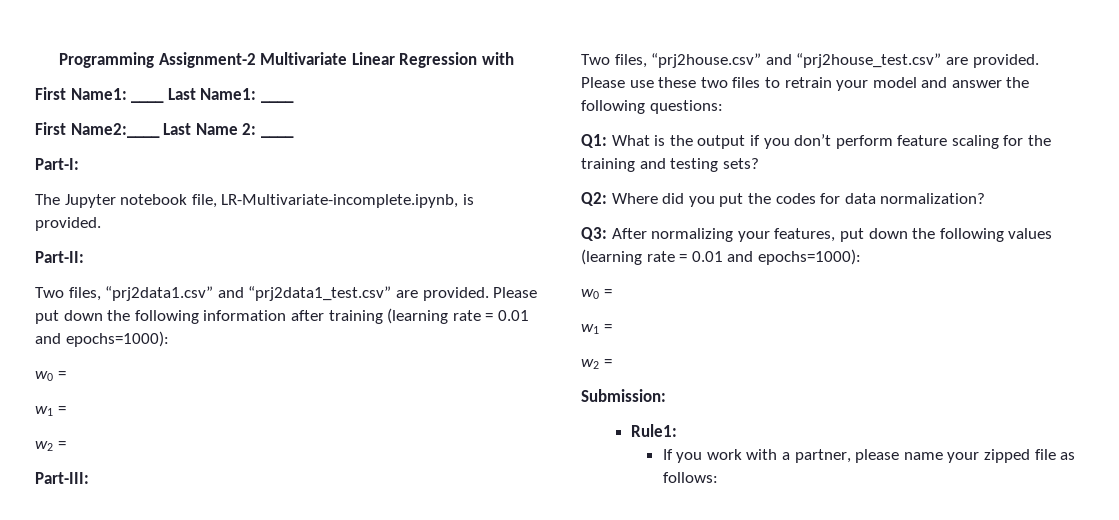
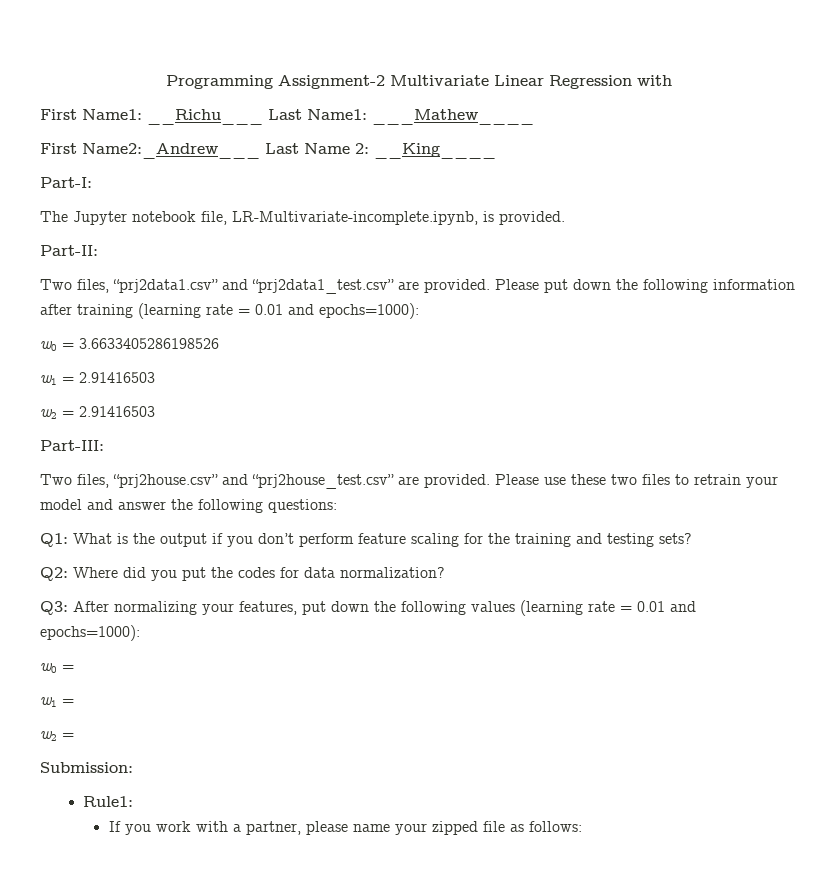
[131,100,165,103] ____ -> [147,109,263,125] __Richu___
[260,100,294,103] [35,122,160,138] ____ // First Name2:____ -> [372,109,534,125] [40,143,260,159] ___Mathew____ // First Name2:_Andrew___
[260,135,294,138] ____ -> [374,143,496,159] __King____
[35,406,66,416] [35,441,66,451] // w1 = // w2 = -> [79,338,219,349] [40,372,155,385] [40,406,155,419] 3.6633405286198526 // w1 = 2.91416503 // w2 = 2.91416503

